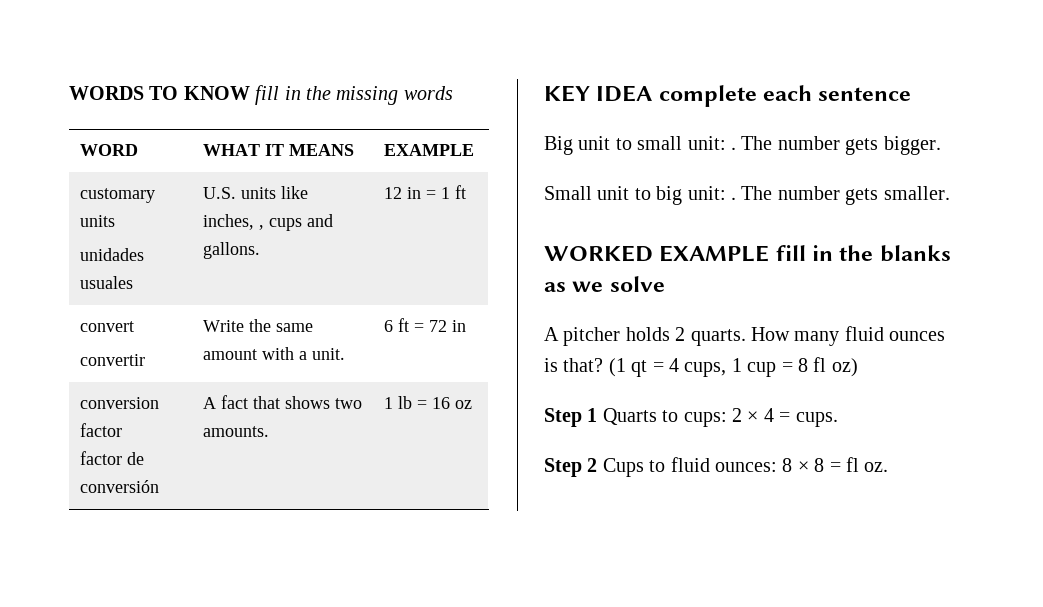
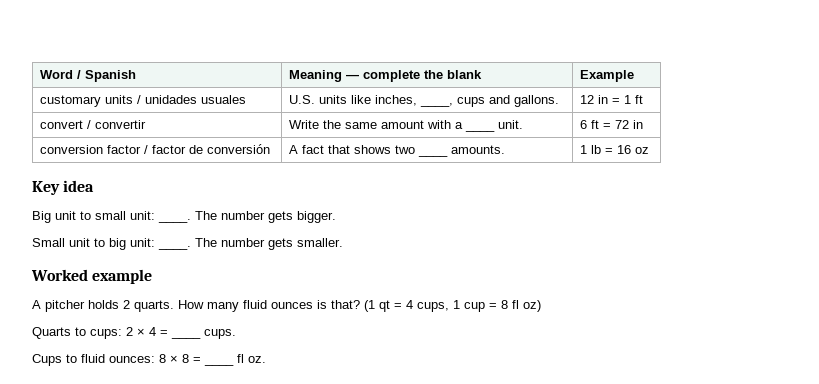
[69,85,453,105] [80,144,139,156] [203,144,355,156] [384,144,475,156] WORDS TO KNOW fill in the missing words // WORD | WHAT IT MEANS | EXAMPLE -> [39,70,136,82] [288,70,482,82] [579,70,634,82] Word / Spanish | Meaning — complete the blank | Example
(116, 221) // -> [136,95,141,104] /
[259,225,265,230] , -> [419,103,453,107] ____,
(135, 326) // -> [86,120,91,129] /
(308, 355) none -> [464,129,495,132] ____
(123, 430) // -> [143,145,148,154] /
(363, 403) none -> [417,154,448,157] ____
[544,85,912,107] KEY IDEA complete each sentence -> [32,180,95,195] Key idea
[731,147,736,150] . -> [158,219,191,223] ____.
[731,197,736,200] . -> [158,246,191,250] ____.
[544,245,951,262] [544,276,665,292] WORKED EXAMPLE fill in the blanks as we solve -> [31,269,153,284] Worked example
[544,408,598,427] Step 1 -> (541, 306) none
(791, 417) none -> [171,336,201,339] ____
[544,458,598,477] Step 2 -> (236, 334) none
(841, 467) none -> [204,363,234,366] ____

